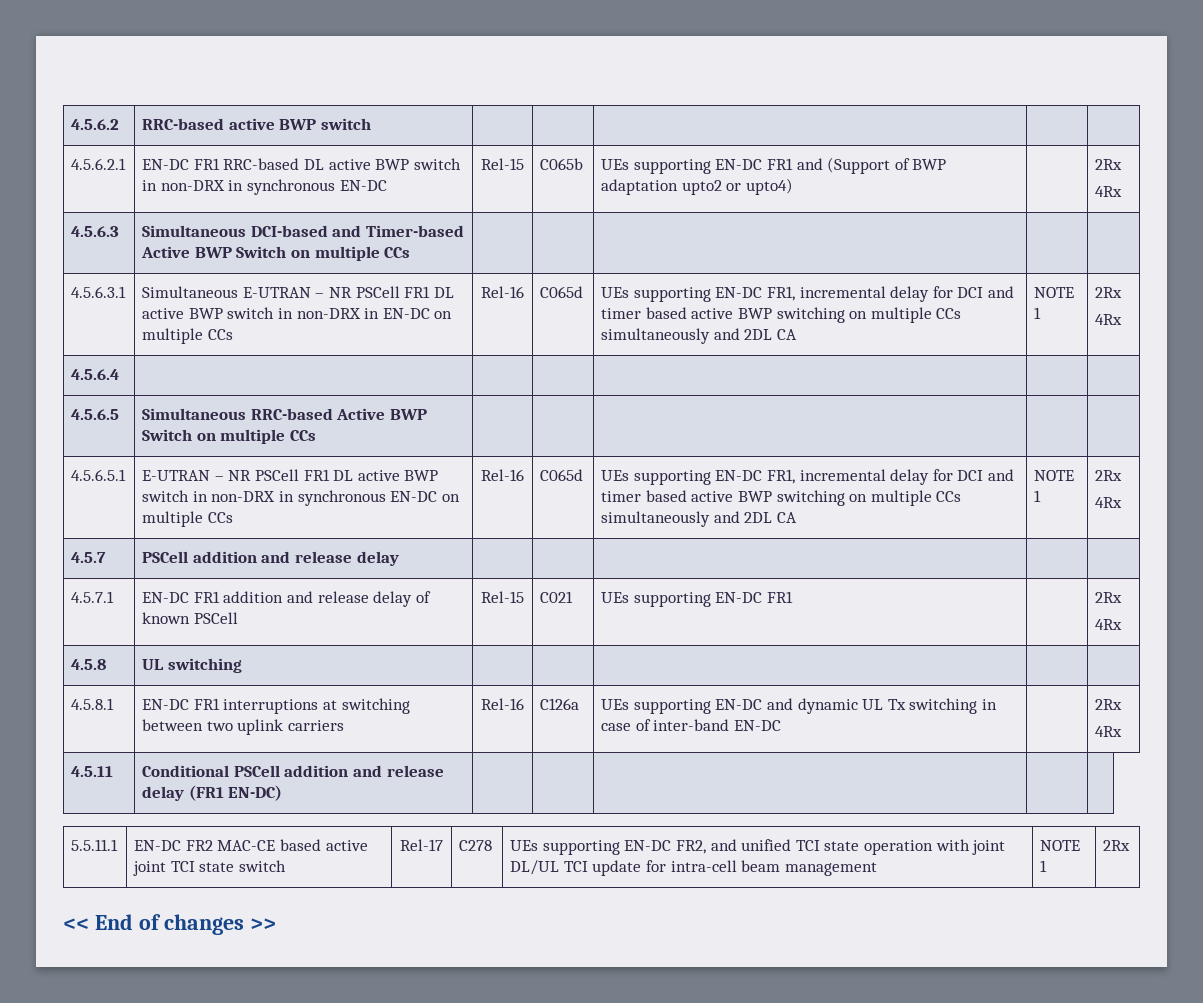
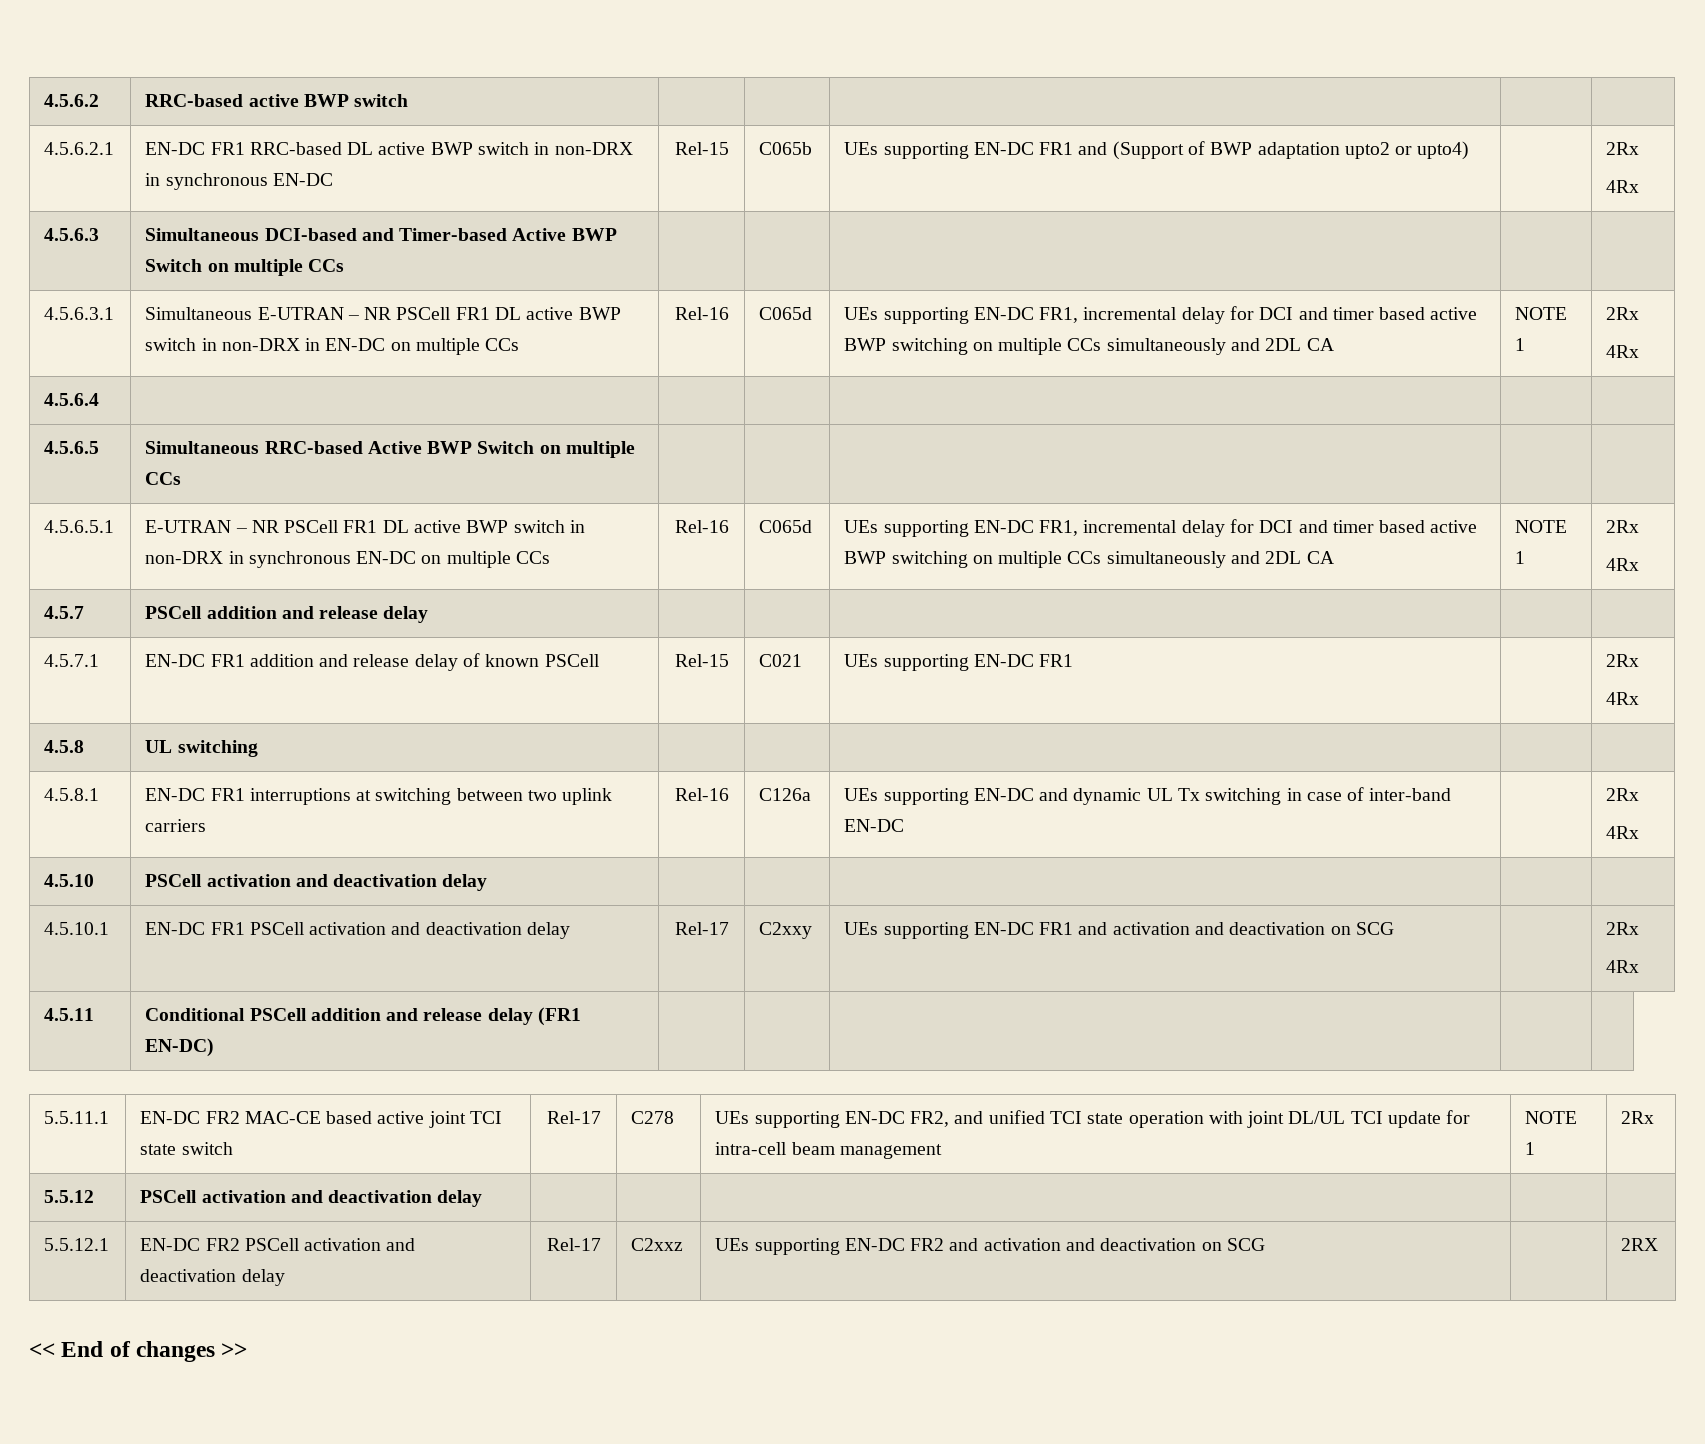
(1123, 731) none -> [44,874,95,887] [145,874,488,891] [44,922,110,935] [145,922,570,939] [674,922,729,935] [759,922,813,939] [844,922,1394,939] [1606,922,1640,935] [1606,960,1640,973] // 4.5.10 | PSCell activation and deactivation delay | | | | | // 4.5.10.1 | EN-DC FR1 PSCell activation and deactivation delay | Rel-17 | C2xxy | UEs supporting EN-DC FR1 and activation and deactivation on SCG | | 2Rx // 4Rx
(1131, 845) none -> [44,1190,95,1203] [140,1190,483,1207] [44,1238,110,1251] [140,1238,416,1251] [140,1269,285,1286] [546,1238,601,1251] [631,1238,684,1251] [715,1238,1265,1255] [1621,1238,1659,1251] // 5.5.12 | PSCell activation and deactivation delay | | | | | // 5.5.12.1 | EN-DC FR2 PSCell activation and deactivation delay | Rel-17 | C2xxz | UEs supporting EN-DC FR2 and activation and deactivation on SCG | | 2RX

